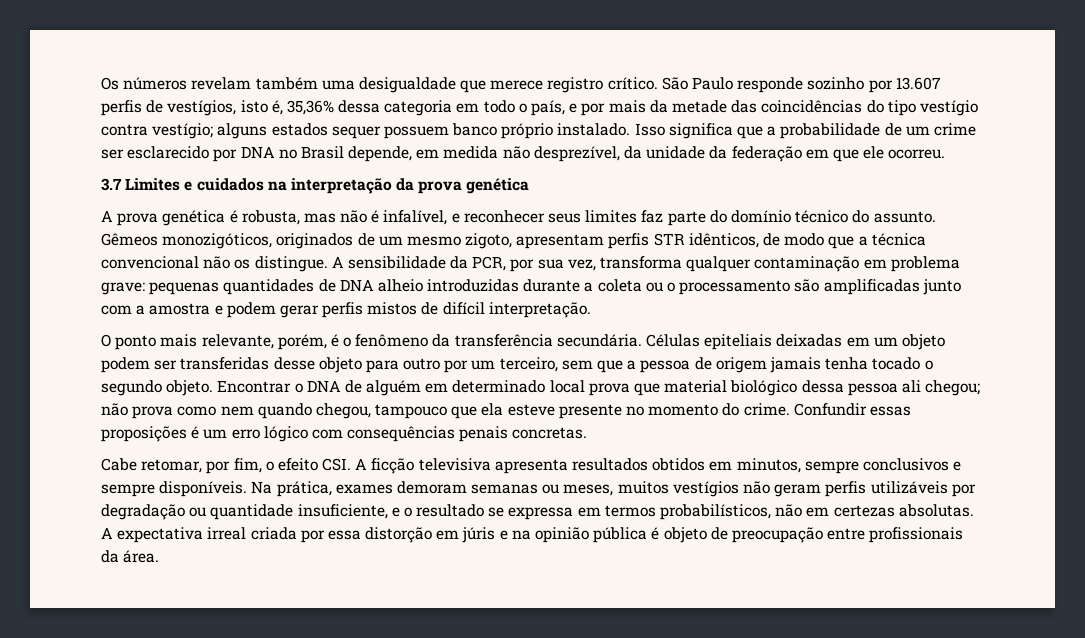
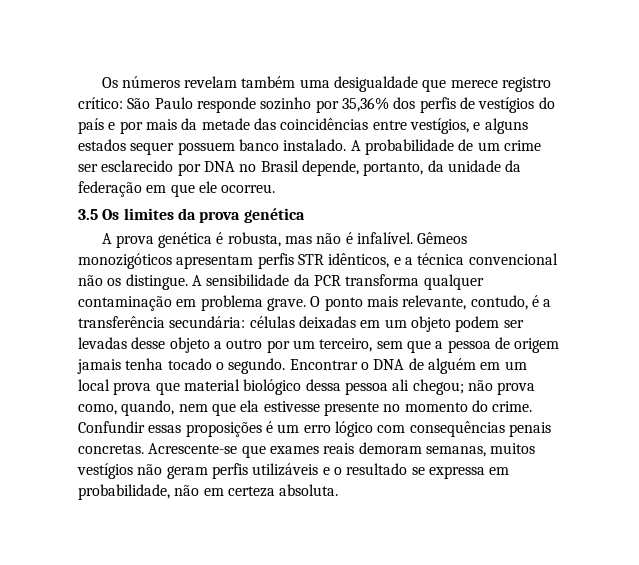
[607,77,658,90] crítico. -> [78,97,123,109] crítico:
[895,77,941,90] [101,100,566,116] 13.607 perfis de vestígios, isto é, 35,36% dessa categoria em todo o país, -> [341,97,555,113] [78,118,104,134] 35,36% dos perfis de vestígios do país
[866,100,978,116] [101,123,214,139] do tipo vestígio contra vestígio; -> [372,118,481,134] entre vestígios, e
[501,123,777,139] próprio instalado. Isso significa que a -> [283,139,361,151] instalado. A
[416,146,620,162] em medida não desprezível, -> [363,162,424,176] portanto,
[101,178,392,194] 3.7 Limites e cuidados na interpretação -> [78,208,174,220] 3.5 Os limites
[383,210,936,226] [101,233,513,249] infalível, e reconhecer seus limites faz parte do domínio técnico do assunto. Gêmeos monozigóticos, originados de um mesmo zigoto, -> [357,232,468,244] [78,253,172,269] infalível. Gêmeos monozigóticos
[763,233,855,249] de modo que -> [393,257,401,265] e
[472,256,596,272] PCR, por sua vez, -> [313,275,341,286] PCR
[101,279,961,295] [101,302,591,318] [101,334,773,350] grave: pequenas quantidades de DNA alheio introduzidas durante a coleta ou o processamento são amplificadas junto com a amostra e podem gerar perfis mistos de difícil interpretação. // O ponto mais relevante, porém, é o fenômeno da transferência secundária. Células epiteliais -> [266,295,552,311] [78,316,295,328] grave. O ponto mais relevante, contudo, é a transferência secundária: células
[180,357,270,370] transferidas -> [78,337,127,349] levadas
[365,360,399,373] para -> [213,341,222,349] a
[101,380,214,396] segundo objeto. -> [228,358,286,374] segundo.
[452,380,546,393] determinado -> [504,361,527,370] um
[177,403,448,419] como nem quando chegou, tampouco -> [78,400,208,416] como, quando, nem
[507,404,555,416] esteve -> [263,401,320,412] estivesse
[101,458,962,474] [101,481,614,497] // Cabe retomar, por fim, o efeito CSI. A ficção televisiva apresenta resultados obtidos em minutos, sempre conclusivos e sempre disponíveis. Na prática, exames demoram semanas ou meses, -> [148,442,486,458] Acrescente-se que exames reais demoram semanas,
[951,484,976,497] [101,504,388,520] por degradação ou quantidade insuficiente, -> (319, 469) none
[604,504,974,520] [101,527,964,543] [101,550,160,563] termos probabilísticos, não em certezas absolutas. A expectativa irreal criada por essa distorção em júris e na opinião pública é objeto de preocupação entre profissionais da área. -> [78,484,339,500] probabilidade, não em certeza absoluta.

